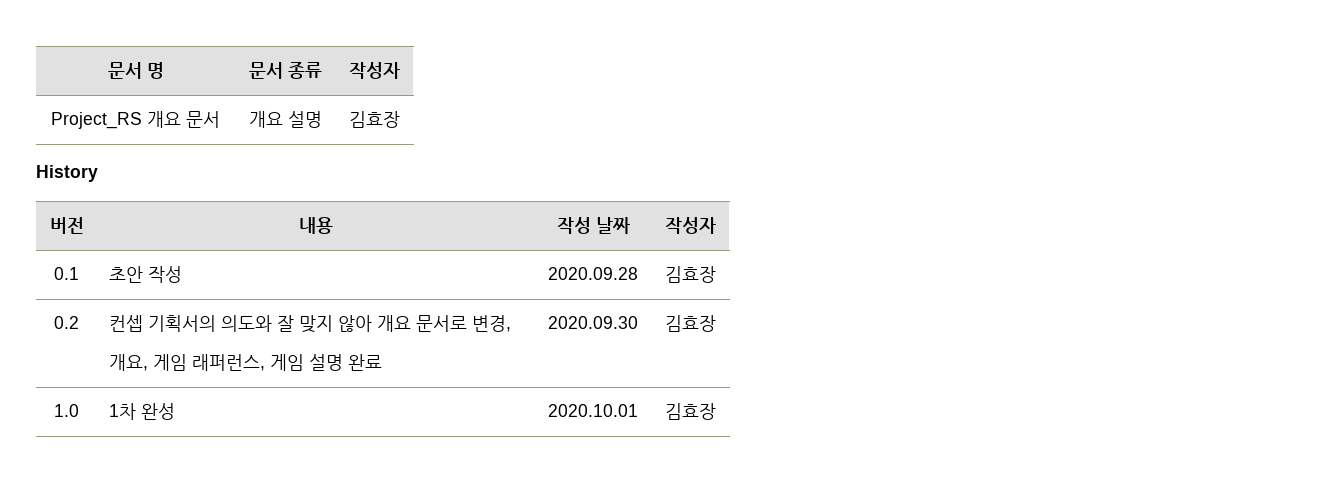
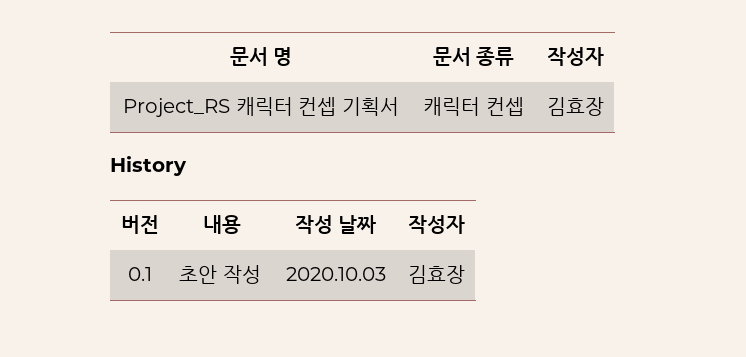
[147,111,220,128] [248,111,322,128] 개요 문서 | 개요 설명 -> [235,97,399,116] [423,97,524,116] 캐릭터 컨셉 기획서 | 캐릭터 컨셉
[548,267,638,280] [665,266,716,283] [54,316,79,329] [108,315,511,333] [108,354,382,371] [548,316,638,329] [665,315,716,332] [54,404,79,417] [108,403,175,420] [548,404,638,417] [665,403,716,420] 2020.09.28 | 김효장 // 0.2 | 컨셉 기획서의 의도와 잘 맞지 않아 개요 문서로 변경, // 개요, 게임 래퍼런스, 게임 설명 완료 | 2020.09.30 | 김효장 // 1.0 | 1차 완성 | 2020.10.01 | 김효장 -> [285,267,386,281] [407,265,465,284] 2020.10.03 | 김효장

